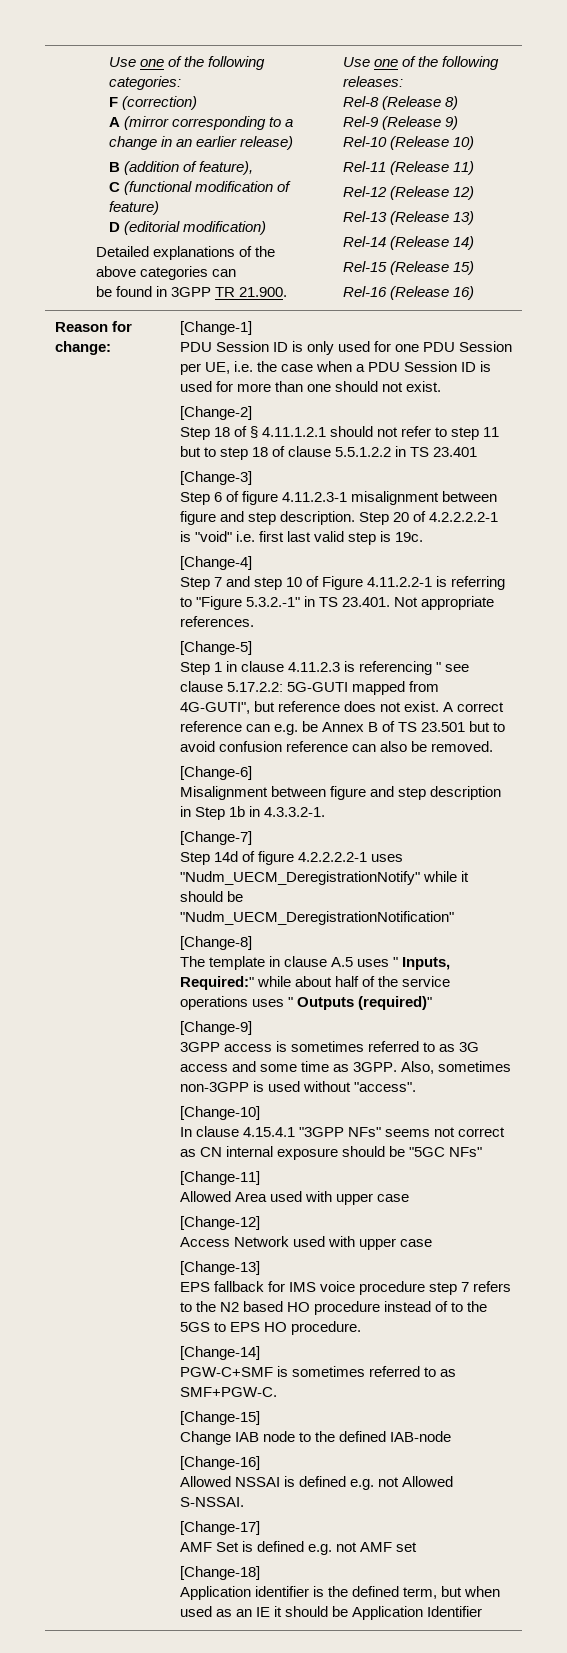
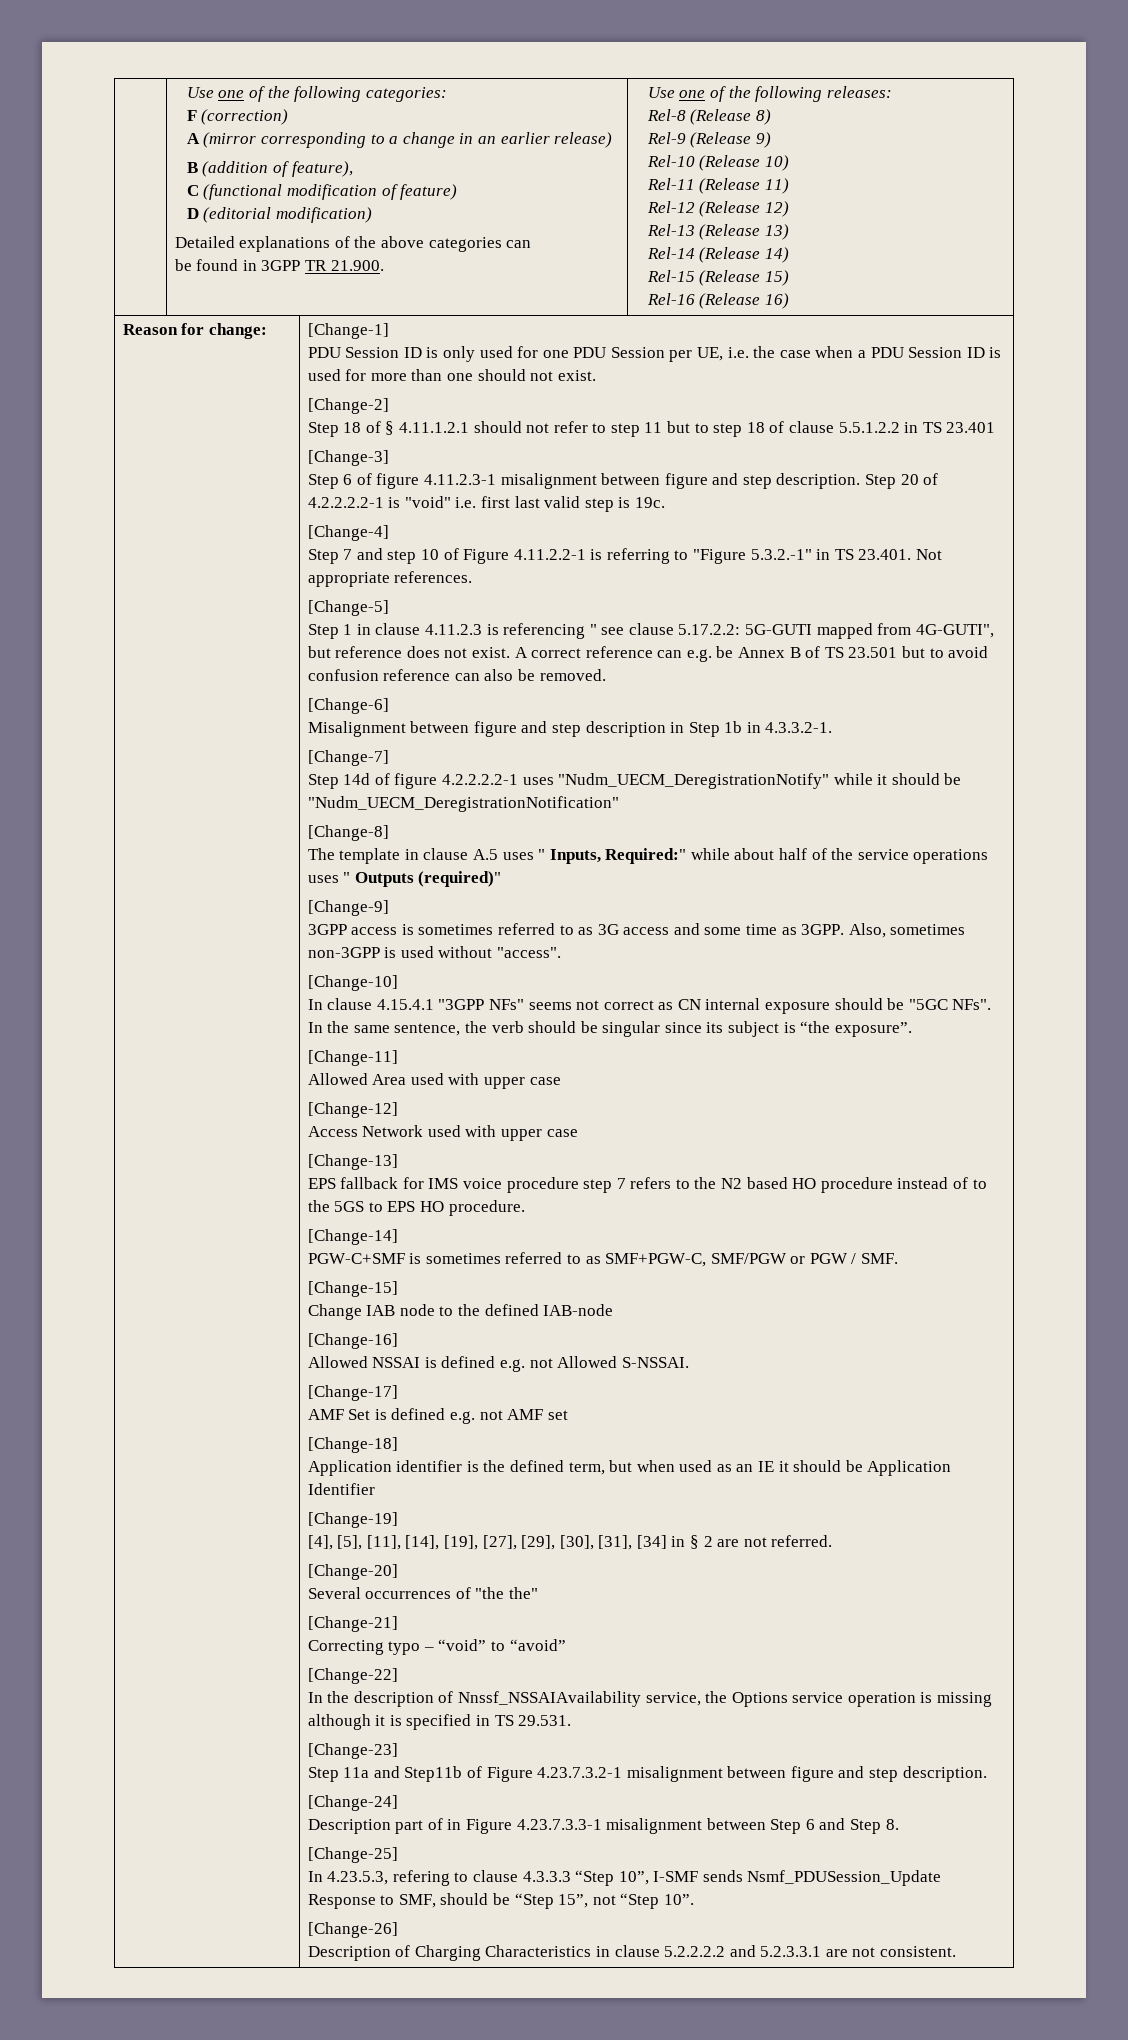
[448,1147,482,1157] NFs" -> [952,999,992,1010] [307,1021,912,1037] NFs". In the same sentence, the verb should be singular since its subject is “the exposure”.
[179,1387,277,1397] SMF+PGW-C. -> [605,1253,899,1267] SMF+PGW-C, SMF/PGW or PGW / SMF.
(483, 1611) none -> [307,1512,398,1528] [307,1535,833,1550] [307,1564,398,1580] [307,1587,538,1599] [307,1616,398,1632] [307,1639,566,1655] [307,1668,398,1684] [307,1691,993,1707] [307,1714,572,1730] [307,1743,398,1759] [307,1766,987,1782] [307,1795,398,1811] [307,1818,899,1834] [307,1847,398,1863] [307,1870,942,1886] [307,1893,694,1909] [307,1922,398,1938] [307,1945,957,1961] // [Change-19] // [4], [5], [11], [14], [19], [27], [29], [30], [31], [34] in § 2 are not referred. // [Change-20] // Several occurrences of "the the" // [Change-21] // Correcting typo – “void” to “avoid” // [Change-22] // In the description of Nnssf_NSSAIAvailability service, the Options service operation is missing although it is specified in TS 29.531. // [Change-23] // Step 11a and Step11b of Figure 4.23.7.3.2-1 misalignment between figure and step description. // [Change-24] // Description part of in Figure 4.23.7.3.3-1 misalignment between Step 6 and Step 8. // [Change-25] // In 4.23.5.3, refering to clause 4.3.3.3 “Step 10”, I-SMF sends Nsmf_PDUSession_Update Response to SMF, should be “Step 15”, not “Step 10”. // [Change-26] // Description of Charging Characteristics in clause 5.2.2.2.2 and 5.2.3.3.1 are not consistent.

